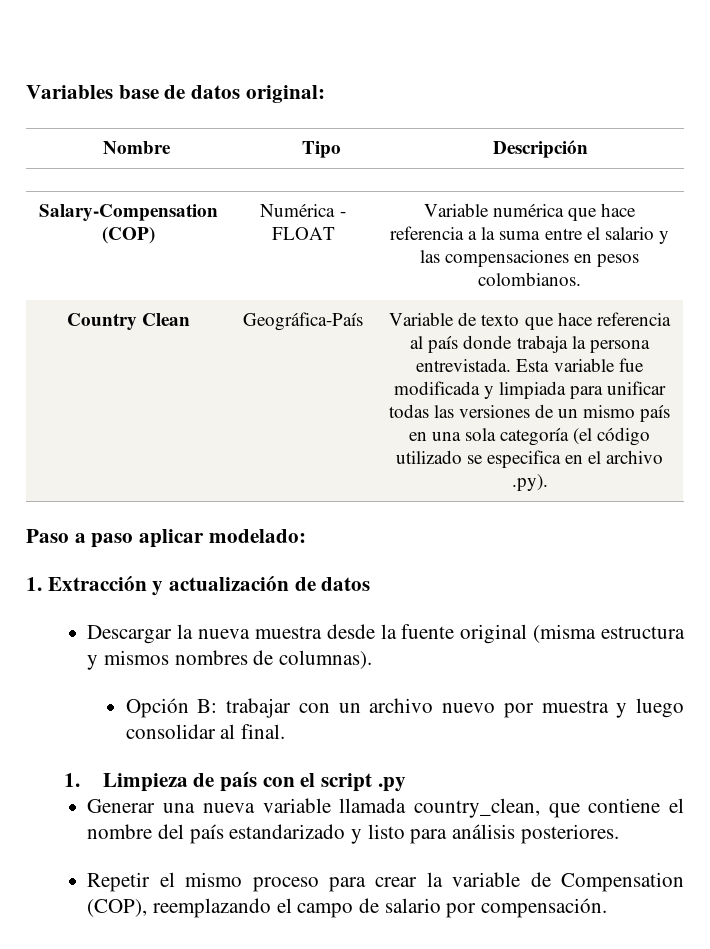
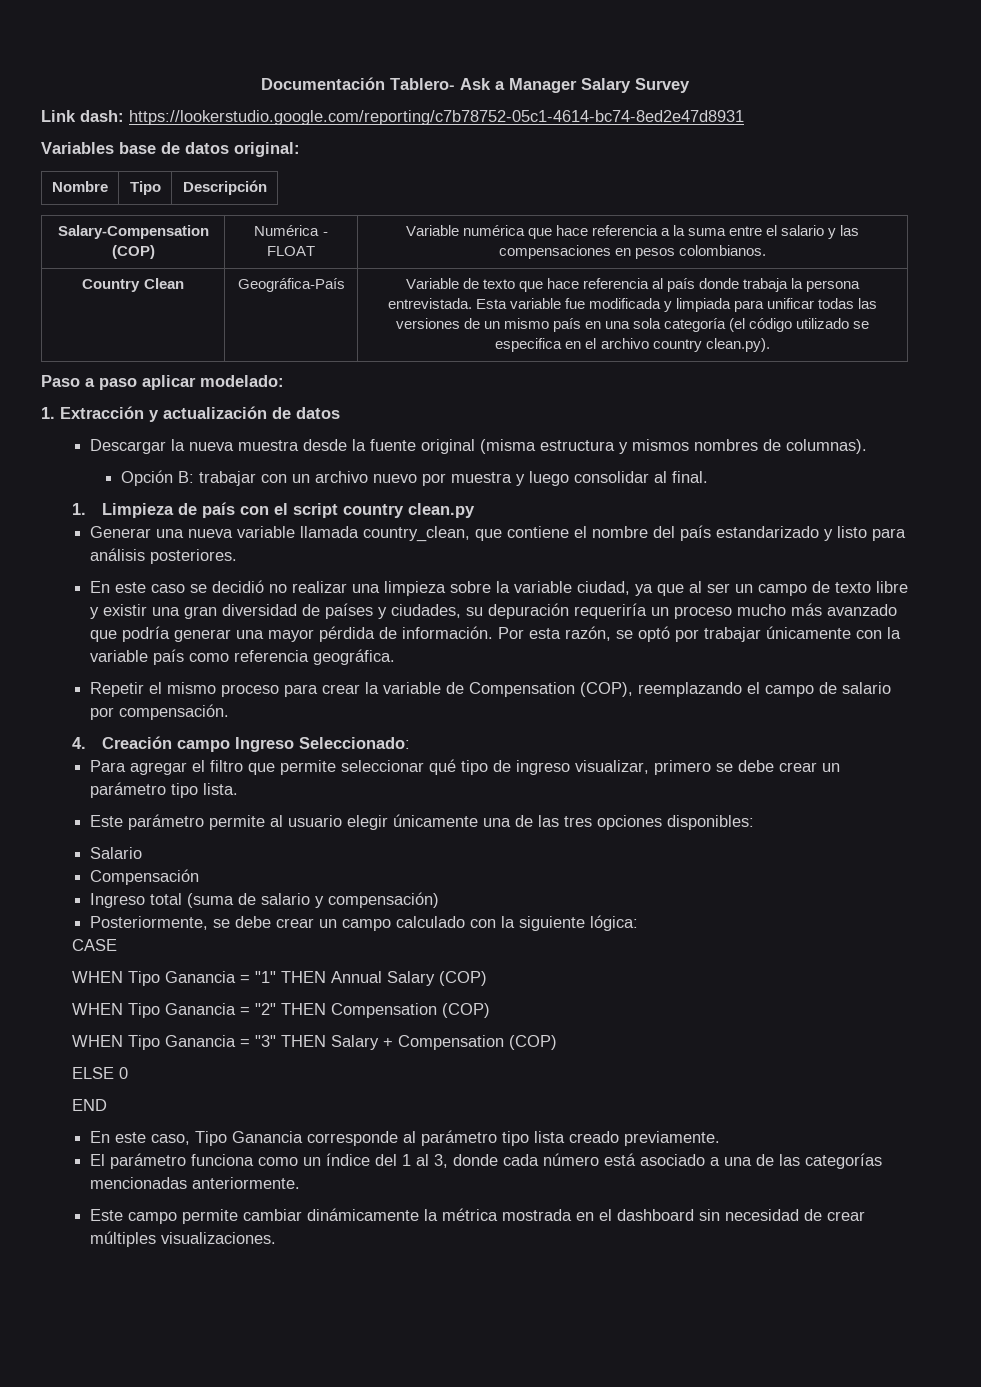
(26, 92) none -> [260,77,690,93] [41,110,744,125] Documentación Tablero- Ask a Manager Salary Survey // Link dash: https://lookerstudio.google.com/reporting/c7b78752-05c1-4614-bc74-8ed2e47d8931 //
[511,474,548,491] .py). -> [652,338,770,352] country clean.py).
[377,777,406,792] .py -> [343,503,476,518] country clean.py
(619, 834) none -> [89,580,908,596] [89,603,897,619] [89,626,901,642] [89,649,395,665] // En este caso se decidió no realizar una limpieza sobre la variable ciudad, ya que al ser un campo de texto libre y existir una gran diversidad de países y ciudades, su depuración requeriría un proceso mucho más avanzado que podría generar una mayor pérdida de información. Por esta razón, se optó por trabajar únicamente con la variable país como referencia geográfica.
(608, 908) none -> [71,736,411,752] [89,759,840,775] [89,782,238,798] [89,814,754,830] [89,847,142,859] [89,869,199,885] [89,892,439,908] [89,915,638,931] [71,939,117,951] [71,971,487,986] [71,1003,490,1018] [71,1035,557,1050] [71,1067,128,1079] [71,1099,107,1111] [89,1130,720,1146] [89,1153,882,1169] [89,1177,300,1189] [89,1208,865,1224] [89,1231,276,1247] // 4. Creación campo Ingreso Seleccionado: // Para agregar el filtro que permite seleccionar qué tipo de ingreso visualizar, primero se debe crear un parámetro tipo lista. // Este parámetro permite al usuario elegir únicamente una de las tres opciones disponibles: // Salario // Compensación // Ingreso total (suma de salario y compensación) // Posteriormente, se debe crear un campo calculado con la siguiente lógica: // CASE // WHEN Tipo Ganancia = "1" THEN Annual Salary (COP) // WHEN Tipo Ganancia = "2" THEN Compensation (COP) // WHEN Tipo Ganancia = "3" THEN Salary + Compensation (COP) // ELSE 0 // END // En este caso, Tipo Ganancia corresponde al parámetro tipo lista creado previamente. // El parámetro funciona como un índice del 1 al 3, donde cada número está asociado a una de las categorías mencionadas anteriormente. // Este campo permite cambiar dinámicamente la métrica mostrada en el dashboard sin necesidad de crear múltiples visualizaciones.

